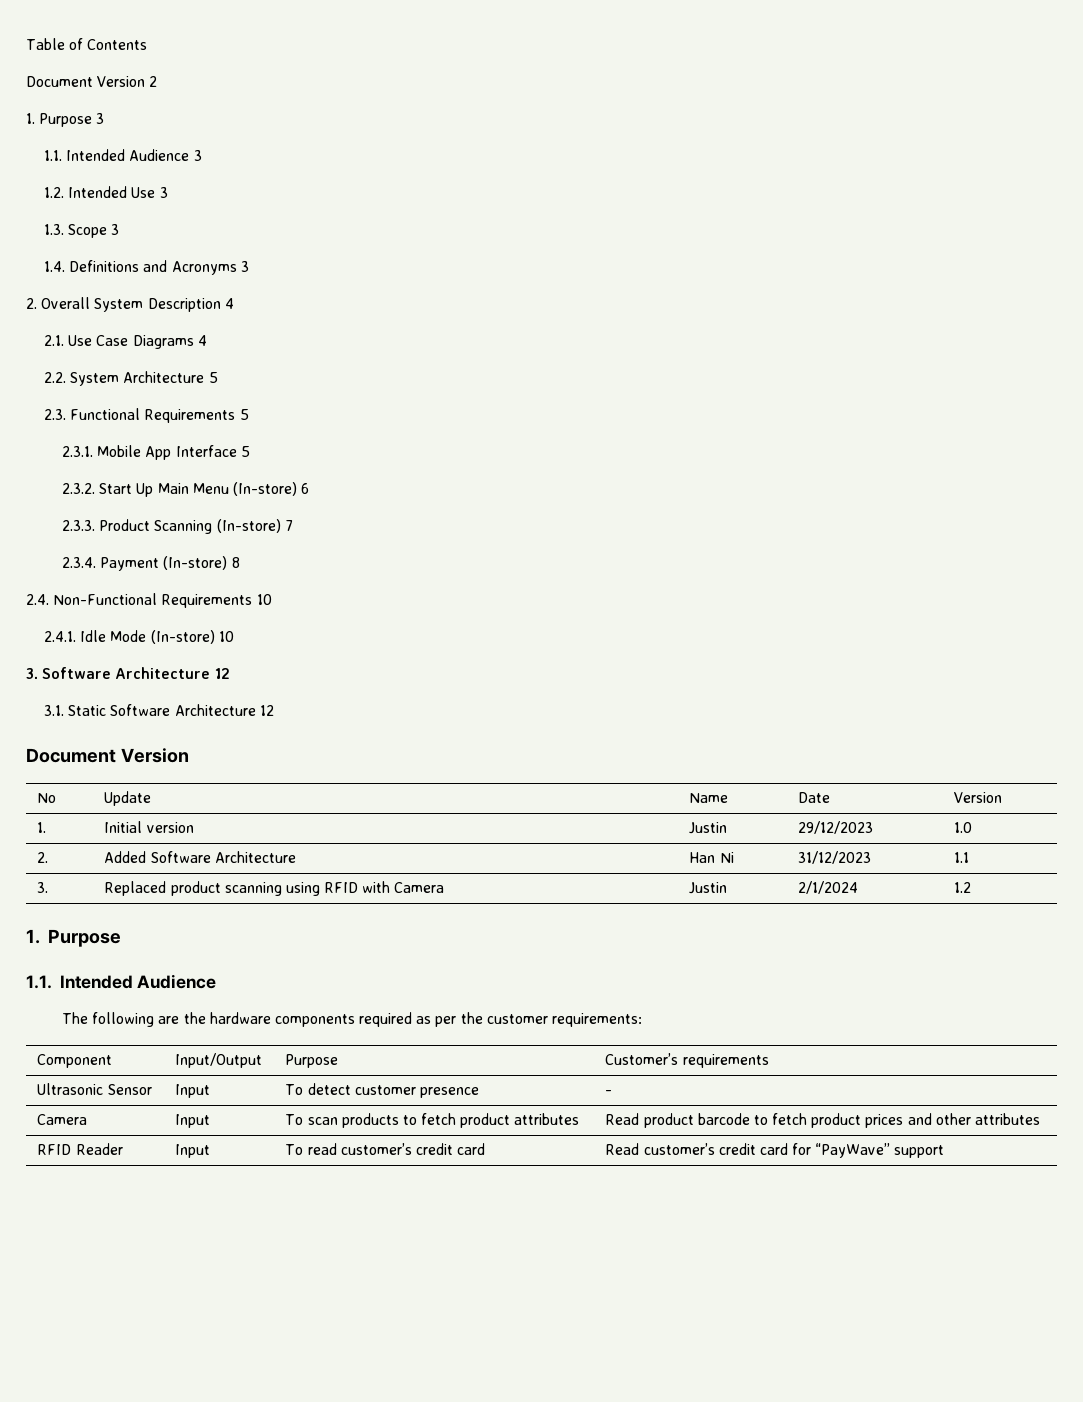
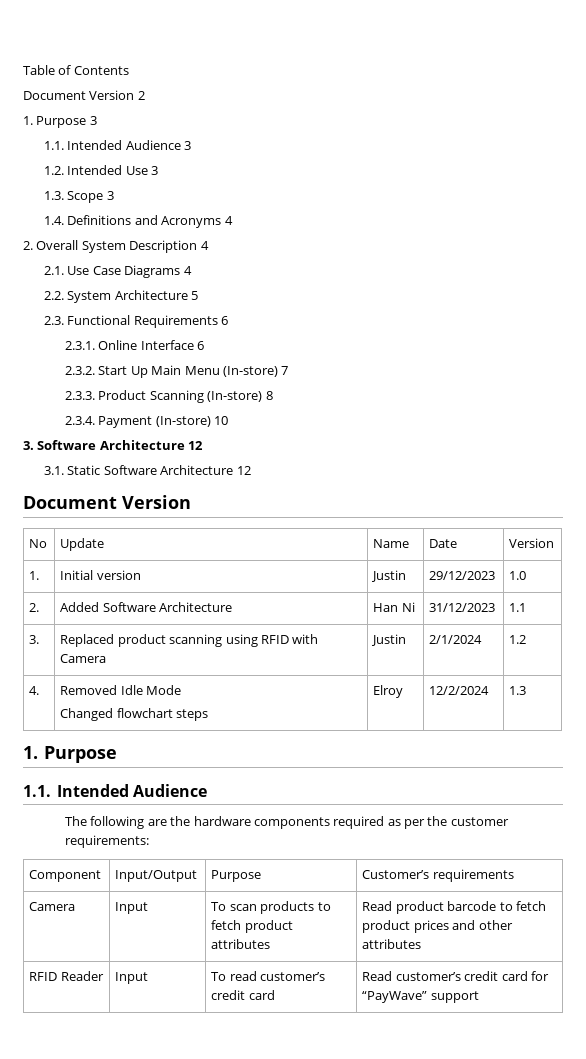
[240,261,249,272] 3 -> [224,216,233,225] 4
[239,409,249,420] 5 -> [221,316,229,325] 6
[97,445,250,460] Mobile App Interface 5 -> [98,340,205,350] Online Interface 6
[301,483,310,494] 6 -> [281,366,289,375] 7
[284,520,293,531] 7 -> [265,391,273,400] 8
[231,557,240,568] [26,593,272,608] [43,630,215,644] 8 // 2.4. Non-Functional Requirements 10 // 2.4.1. Idle Mode (In-store) -> (211, 421) none
(972, 887) none -> [29,686,40,695] [60,685,182,695] [60,708,209,721] [373,685,404,698] [429,686,490,695] [509,686,527,695] // 4. | Removed Idle Mode // Changed flowchart steps | Elroy | 12/2/2024 | 1.3
[37,1083,152,1095] [175,1084,211,1098] [285,1083,479,1098] [605,1090,613,1095] // Ultrasonic Sensor | Input | To detect customer presence | - -> (514, 875) none

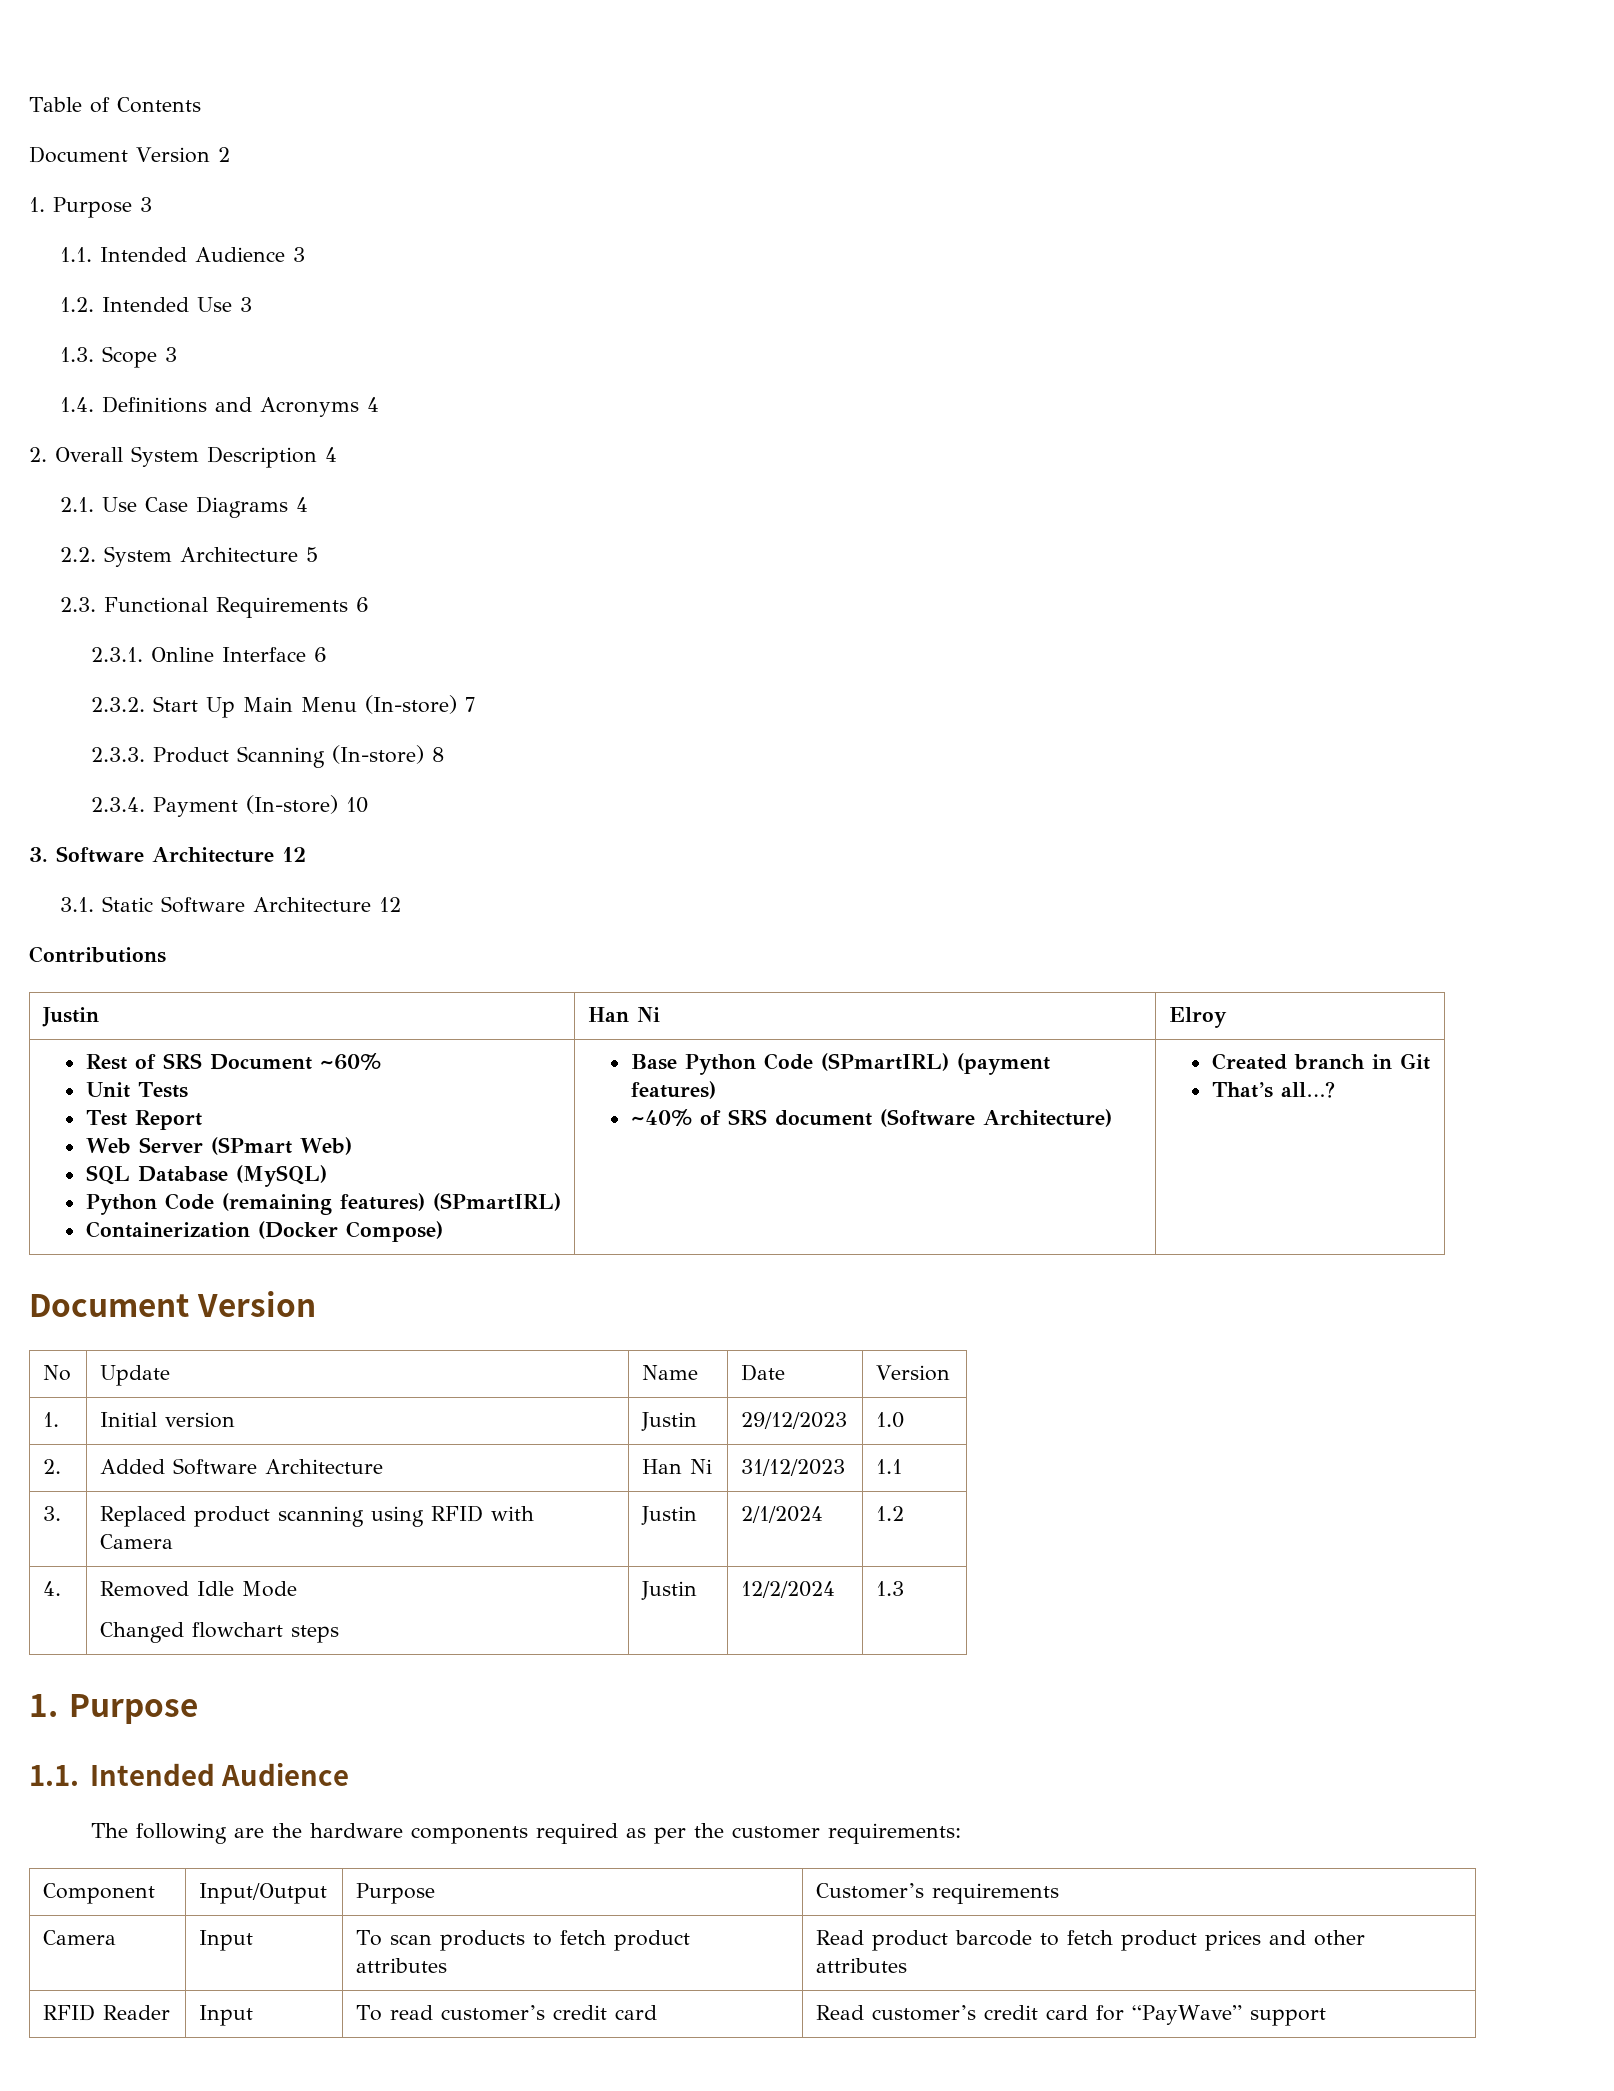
(251, 470) none -> [29,946,166,963] [42,1007,100,1027] [588,1007,661,1022] [1169,1007,1228,1028] [85,1053,381,1070] [85,1082,188,1098] [85,1110,202,1130] [85,1137,352,1155] [85,1165,327,1187] [85,1193,561,1215] [85,1221,443,1242] [630,1053,1050,1075] [630,1081,716,1099] [630,1109,1112,1127] [1211,1053,1430,1070] [1211,1081,1335,1098] // Contributions // Justin | Han Ni | Elroy // Rest of SRS Document ~60% // Unit Tests // Test Report // Web Server (SPmart Web) // SQL Database (MySQL) // Python Code (remaining features) (SPmartIRL) // Containerization (Docker Compose) | Base Python Code (SPmartIRL) (payment features) // ~40% of SRS document (Software Architecture) | Created branch in Git // That’s all…?
[373,685,404,698] Elroy -> [641,1581,698,1600] Justin

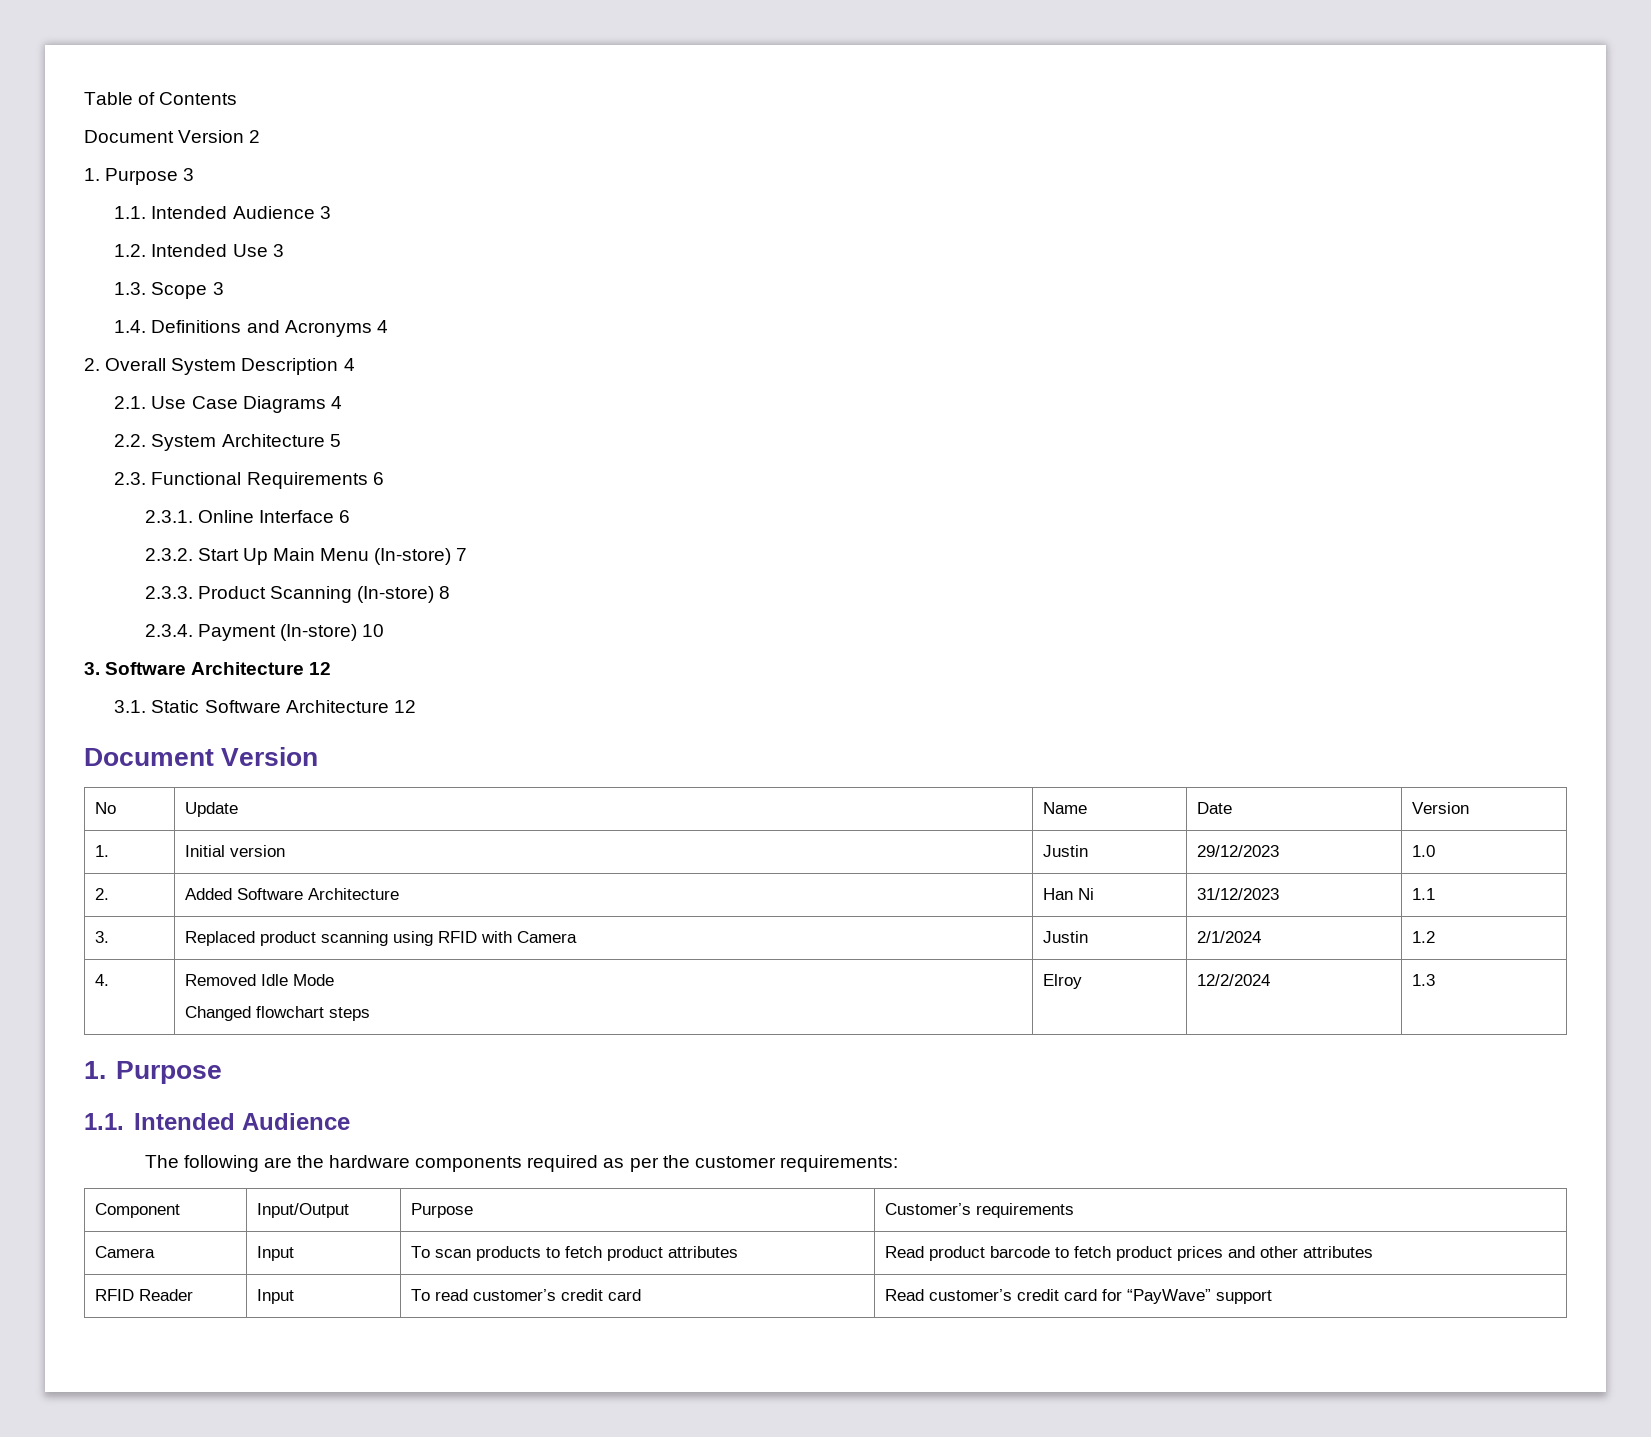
[29,946,166,963] [42,1007,100,1027] [588,1007,661,1022] [1169,1007,1228,1028] [85,1053,381,1070] [85,1082,188,1098] [85,1110,202,1130] [85,1137,352,1155] [85,1165,327,1187] [85,1193,561,1215] [85,1221,443,1242] [630,1053,1050,1075] [630,1081,716,1099] [630,1109,1112,1127] [1211,1053,1430,1070] [1211,1081,1335,1098] // Contributions // Justin | Han Ni | Elroy // Rest of SRS Document ~60% // Unit Tests // Test Report // Web Server (SPmart Web) // SQL Database (MySQL) // Python Code (remaining features) (SPmartIRL) // Containerization (Docker Compose) | Base Python Code (SPmartIRL) (payment features) // ~40% of SRS document (Software Architecture) | Created branch in Git // That’s all…? -> (416, 706) none
[641,1581,698,1600] Justin -> [1043,974,1083,989] Elroy

